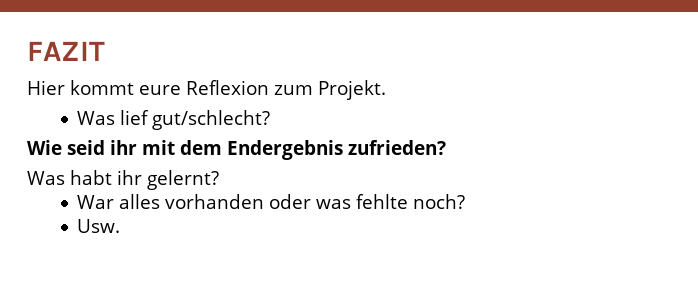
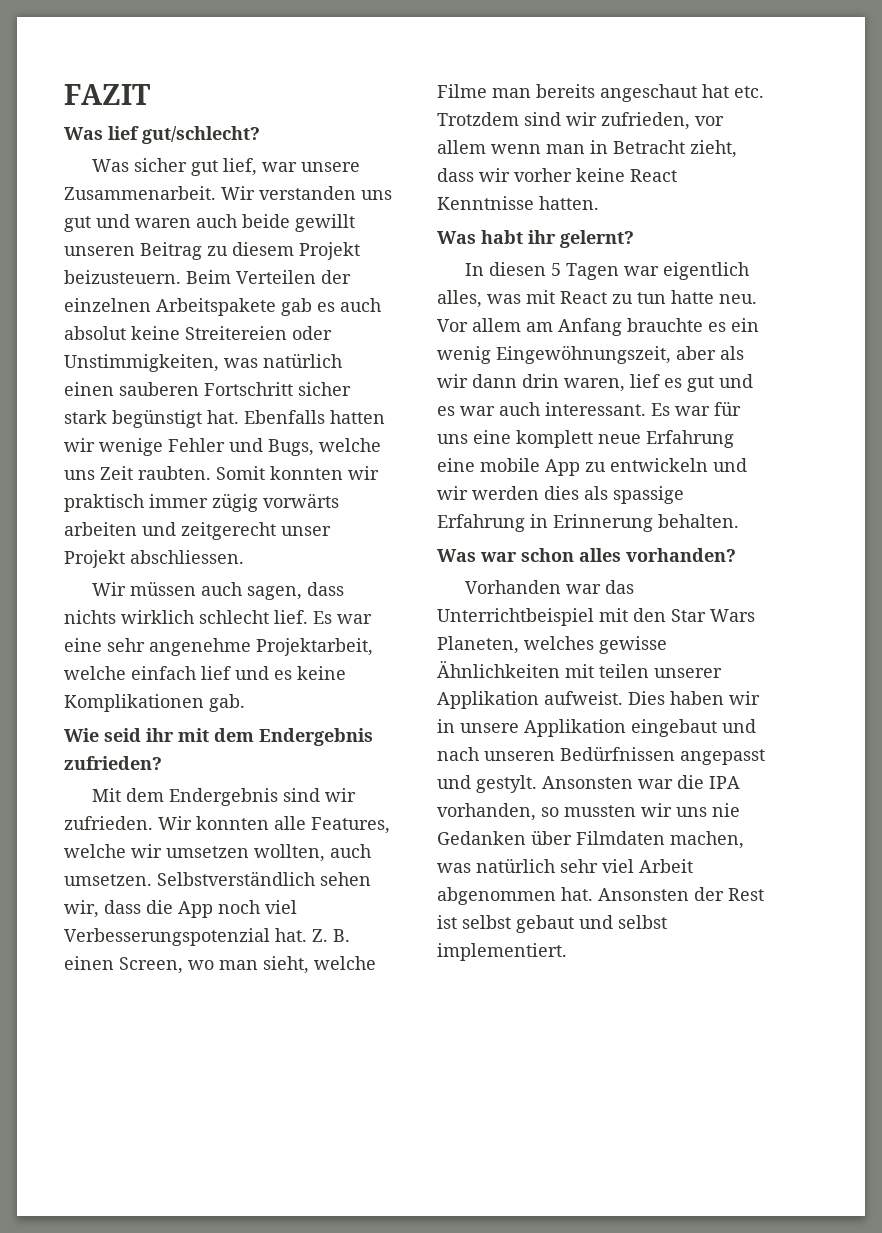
[27,80,386,100] [77,110,271,130] Hier kommt eure Reflexion zum Projekt. // Was lief gut/schlecht? -> [64,126,260,144] [92,158,361,176] [64,186,392,200] [64,214,355,232] [64,242,360,260] [64,270,351,284] [64,298,381,316] [64,326,332,340] [64,353,342,372] [64,382,351,396] [64,409,385,428] [64,438,381,456] [64,466,379,480] [64,493,339,512] [64,522,331,540] [64,550,244,568] [92,581,345,600] [64,610,372,624] [64,638,373,656] [64,666,346,680] [64,694,245,712] Was lief gut/schlecht? // Was sicher gut lief, war unsere Zusammenarbeit. Wir verstanden uns gut und waren auch beide gewillt unseren Beitrag zu diesem Projekt beizusteuern. Beim Verteilen der einzelnen Arbeitspakete gab es auch absolut keine Streitereien oder Unstimmigkeiten, was natürlich einen sauberen Fortschritt sicher stark begünstigt hat. Ebenfalls hatten wir wenige Fehler und Bugs, welche uns Zeit raubten. Somit konnten wir praktisch immer zügig vorwärts arbeiten und zeitgerecht unser Projekt abschliessen. // Wir müssen auch sagen, dass nichts wirklich schlecht lief. Es war eine sehr angenehme Projektarbeit, welche einfach lief und es keine Komplikationen gab.
[27,170,219,190] [77,194,466,209] [77,219,121,233] Was habt ihr gelernt? // War alles vorhanden oder was fehlte noch? // Usw. -> [92,788,357,806] [64,816,390,834] [64,844,371,862] [64,871,371,886] [64,900,297,918] [64,928,350,946] [64,956,376,974] [437,84,764,102] [437,112,724,130] [437,140,737,158] [437,168,677,182] [437,196,599,210] [437,230,634,248] [465,262,750,280] [437,290,757,308] [437,318,759,336] [437,345,744,364] [437,374,753,392] [437,401,741,416] [437,430,734,448] [437,458,747,476] [437,486,684,504] [437,514,739,532] [437,548,736,562] [465,580,635,594] [437,608,755,626] [437,636,667,654] [437,660,722,678] [437,691,760,709] [437,719,756,737] [437,746,765,765] [437,775,740,793] [437,803,740,821] [437,830,744,849] [437,858,693,873] [437,887,764,905] [437,915,667,933] [437,943,567,961] Mit dem Endergebnis sind wir zufrieden. Wir konnten alle Features, welche wir umsetzen wollten, auch umsetzen. Selbstverständlich sehen wir, dass die App noch viel Verbesserungspotenzial hat. Z. B. einen Screen, wo man sieht, welche Filme man bereits angeschaut hat etc. Trotzdem sind wir zufrieden, vor allem wenn man in Betracht zieht, dass wir vorher keine React Kenntnisse hatten. // Was habt ihr gelernt? // In diesen 5 Tagen war eigentlich alles, was mit React zu tun hatte neu. Vor allem am Anfang brauchte es ein wenig Eingewöhnungszeit, aber als wir dann drin waren, lief es gut und es war auch interessant. Es war für uns eine komplett neue Erfahrung eine mobile App zu entwickeln und wir werden dies als spassige Erfahrung in Erinnerung behalten. // Was war schon alles vorhanden? // Vorhanden war das Unterrichtbeispiel mit den Star Wars Planeten, welches gewisse Ähnlichkeiten mit teilen unserer Applikation aufweist. Dies haben wir in unsere Applikation eingebaut und nach unseren Bedürfnissen angepasst und gestylt. Ansonsten war die IPA vorhanden, so mussten wir uns nie Gedanken über Filmdaten machen, was natürlich sehr viel Arbeit abgenommen hat. Ansonsten der Rest ist selbst gebaut und selbst implementiert.

